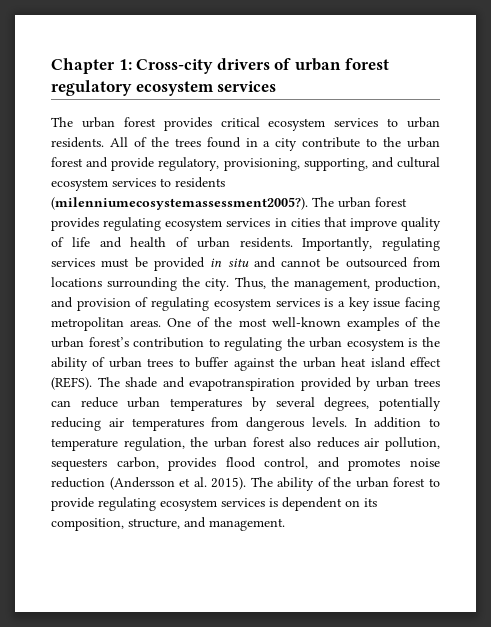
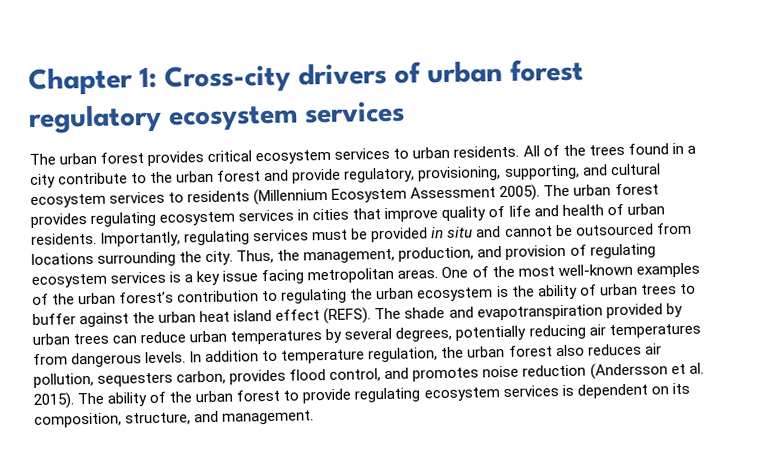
[51,197,308,210] (milenniumecosystemassessment2005?). -> [253,184,541,206] (Millennium Ecosystem Assessment 2005).

